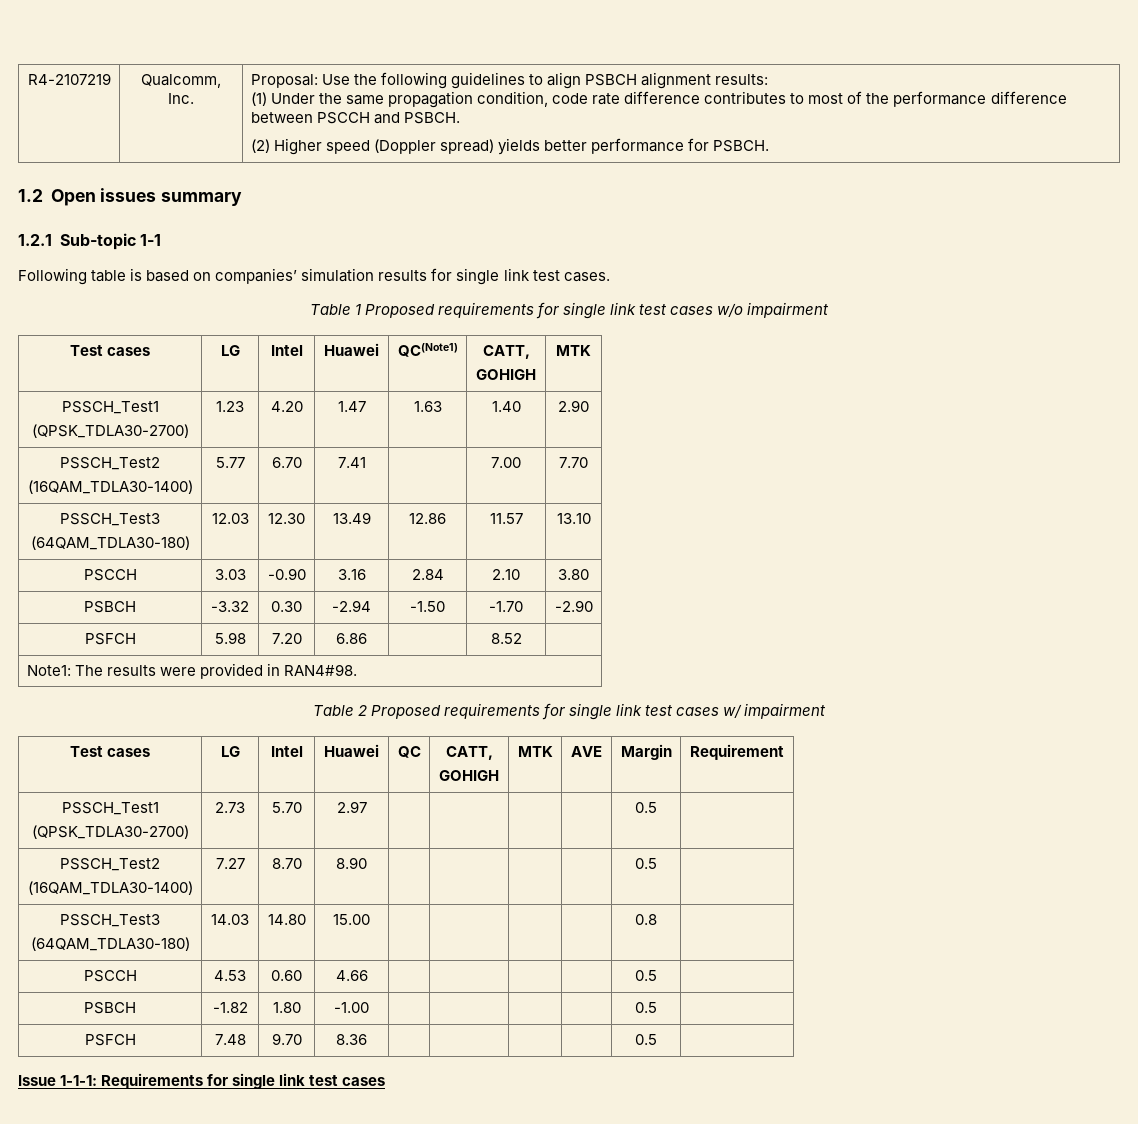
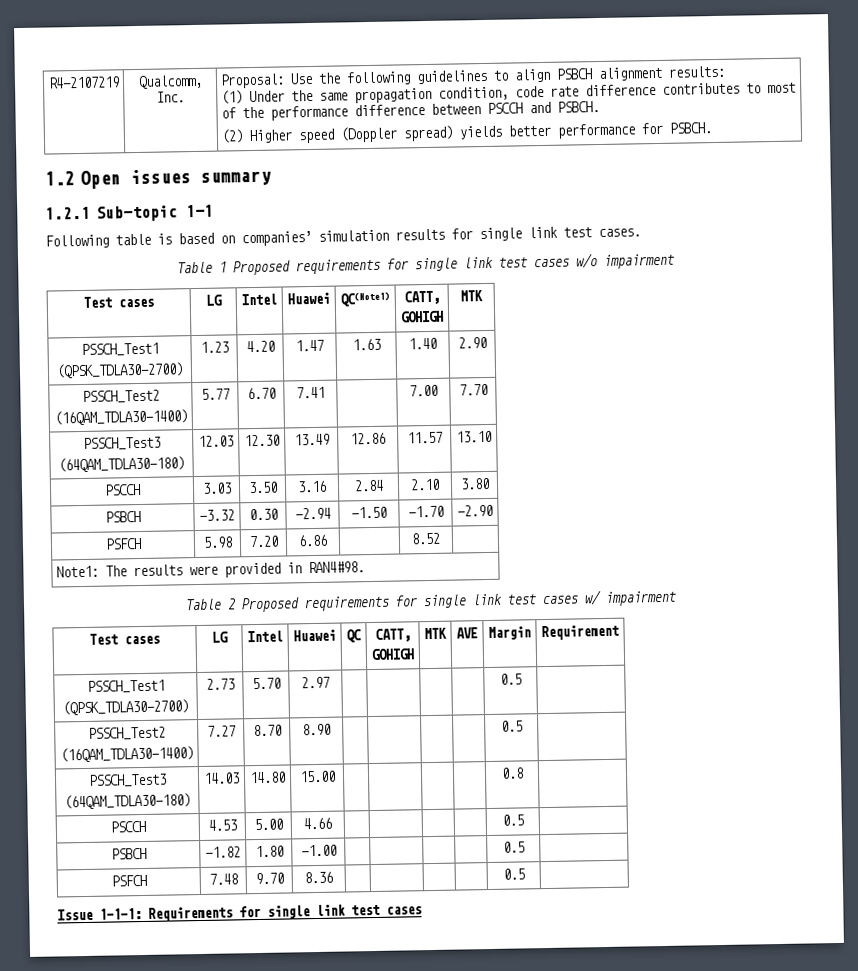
[267,568,306,580] -0.90 -> [247,481,278,494] 3.50
[271,970,302,981] 0.60 -> [253,818,283,831] 5.00

